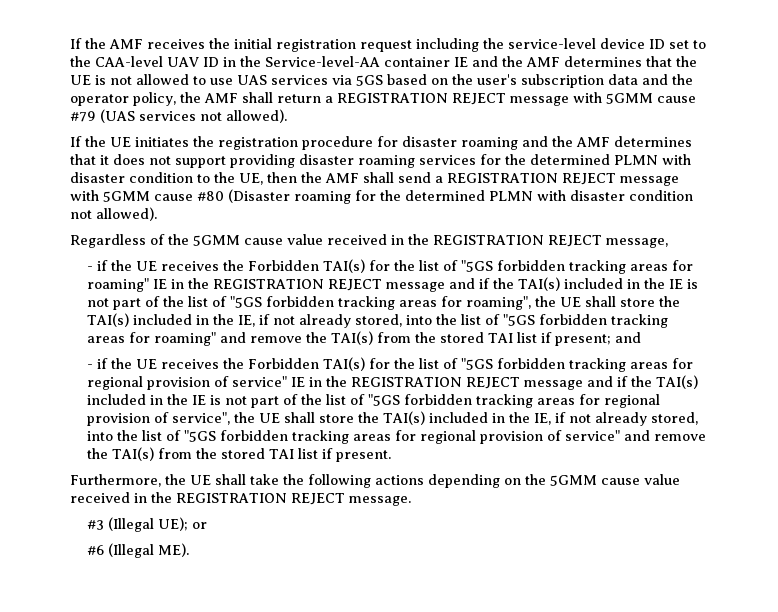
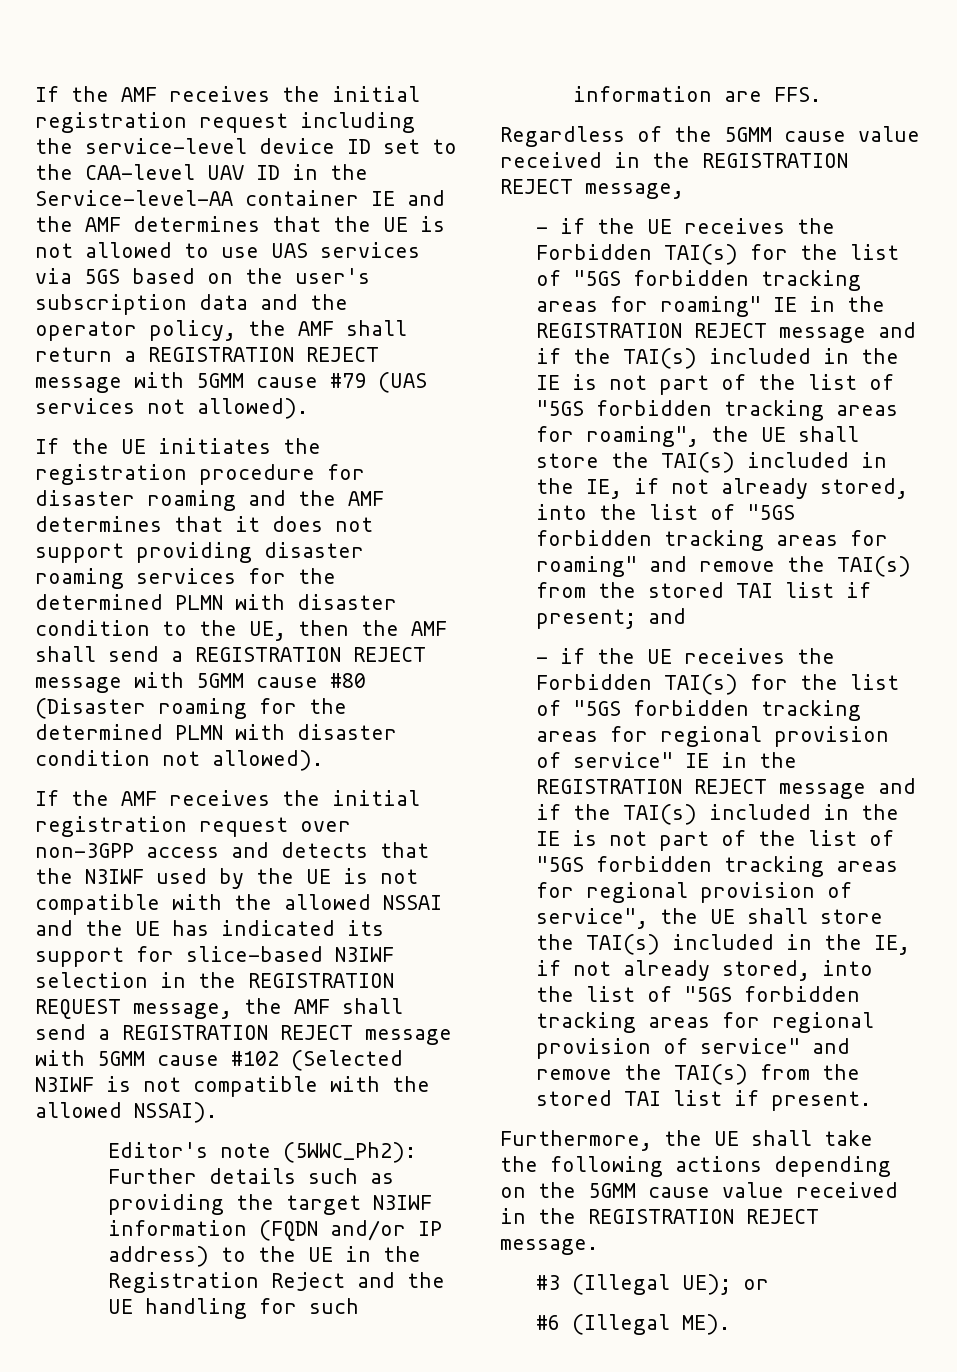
(157, 214) none -> [35,790,420,806] [35,816,351,837] [35,842,429,858] [35,868,418,889] [35,894,442,915] [35,920,384,936] [35,946,394,967] [35,972,394,988] [35,998,403,1019] [35,1024,452,1045] [35,1050,403,1071] [35,1076,430,1097] [35,1102,217,1123] [107,1142,416,1163] [107,1168,394,1184] [107,1194,432,1215] [107,1220,442,1241] [107,1246,421,1267] [107,1272,445,1293] [107,1298,359,1319] [572,86,821,102] // If the AMF receives the initial registration request over non-3GPP access and detects that the N3IWF used by the UE is not compatible with the allowed NSSAI and the UE has indicated its support for slice-based N3IWF selection in the REGISTRATION REQUEST message, the AMF shall send a REGISTRATION REJECT message with 5GMM cause #102 (Selected N3IWF is not compatible with the allowed NSSAI). // Editor's note (5WWC_Ph2): Further details such as providing the target N3IWF information (FQDN and/or IP address) to the UE in the Registration Reject and the UE handling for such information are FFS.

